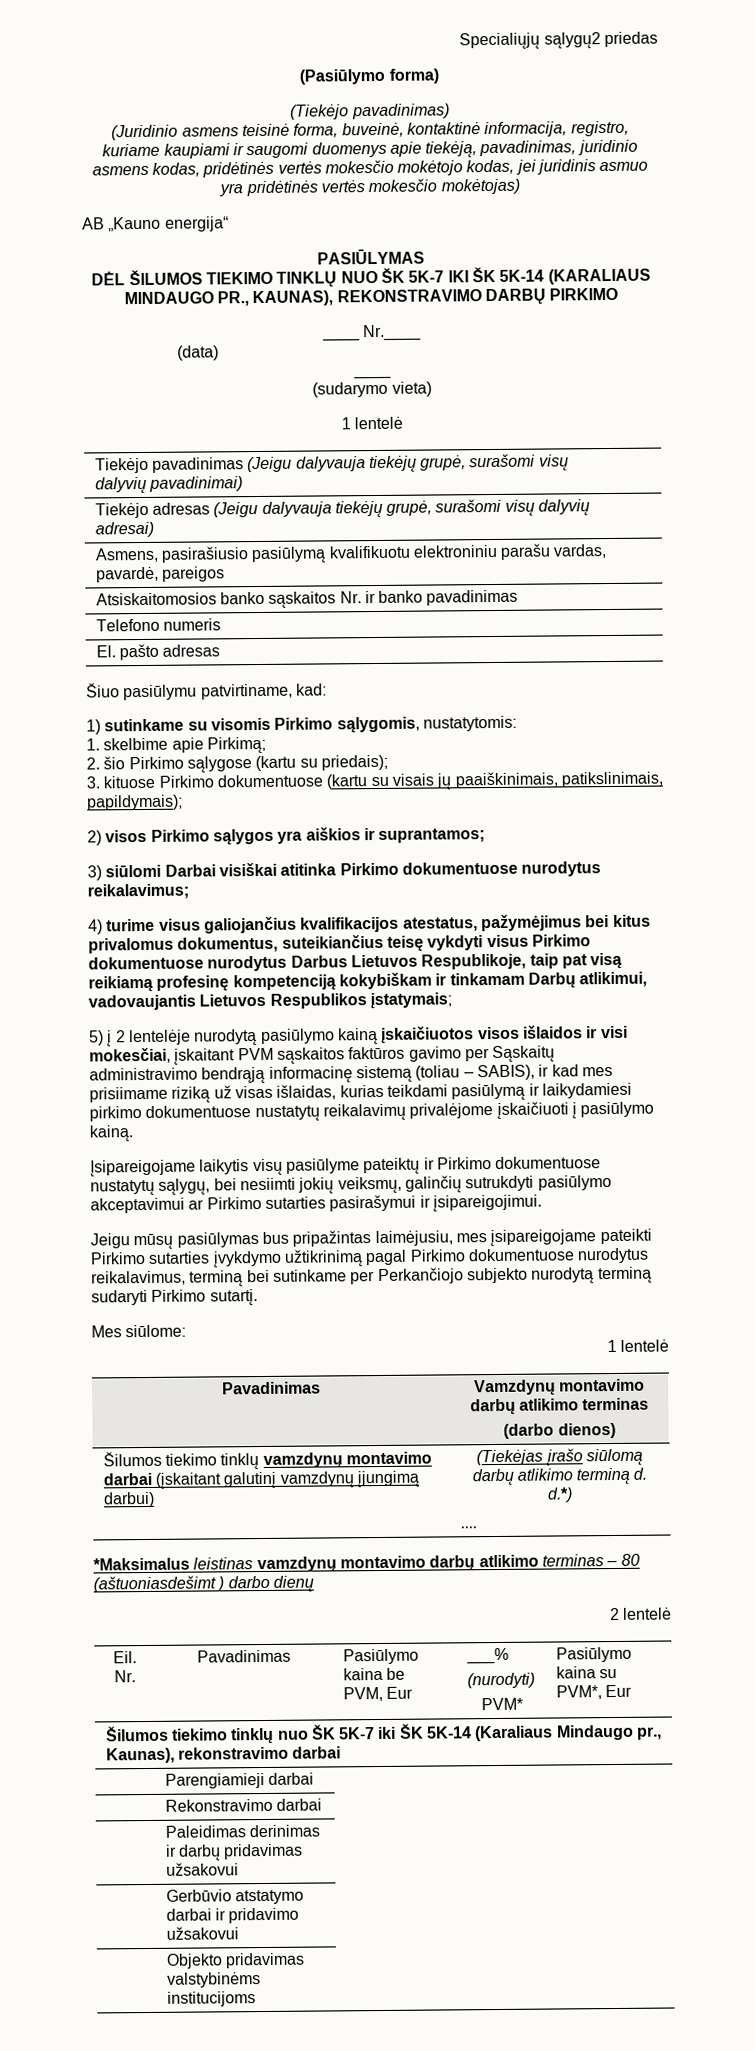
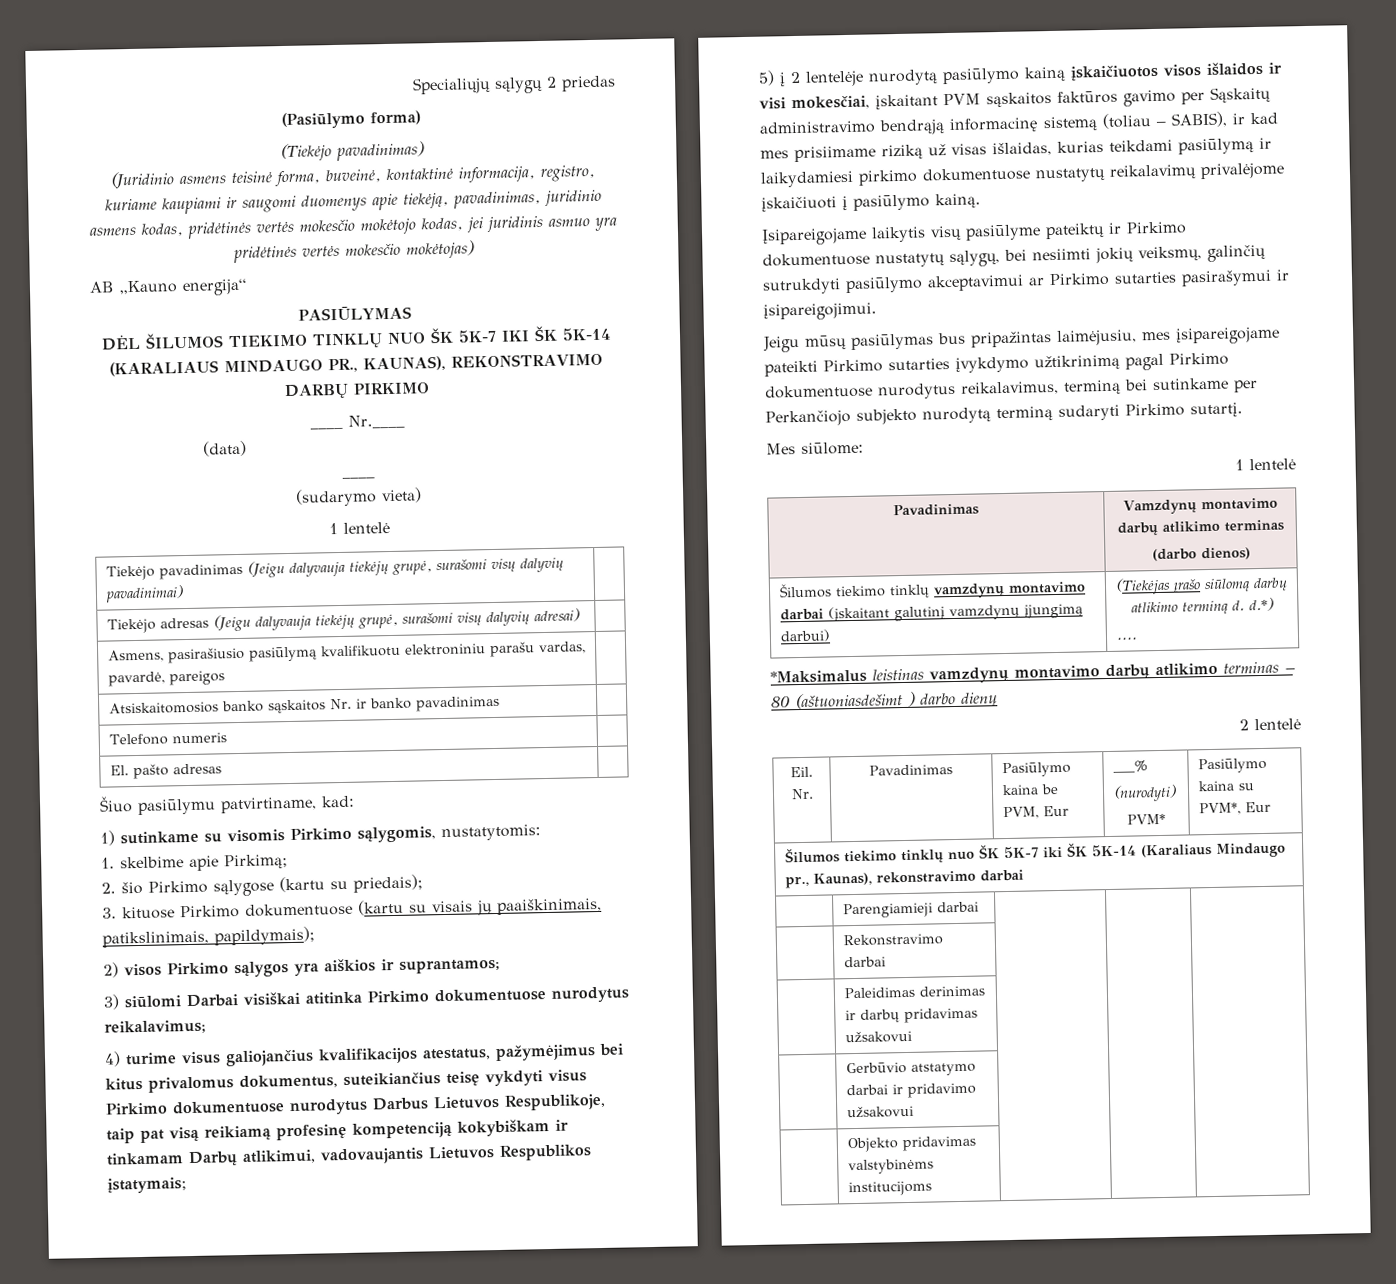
[543,32,601,49] sąlygų2 -> [494,76,557,94] sąlygų 2

